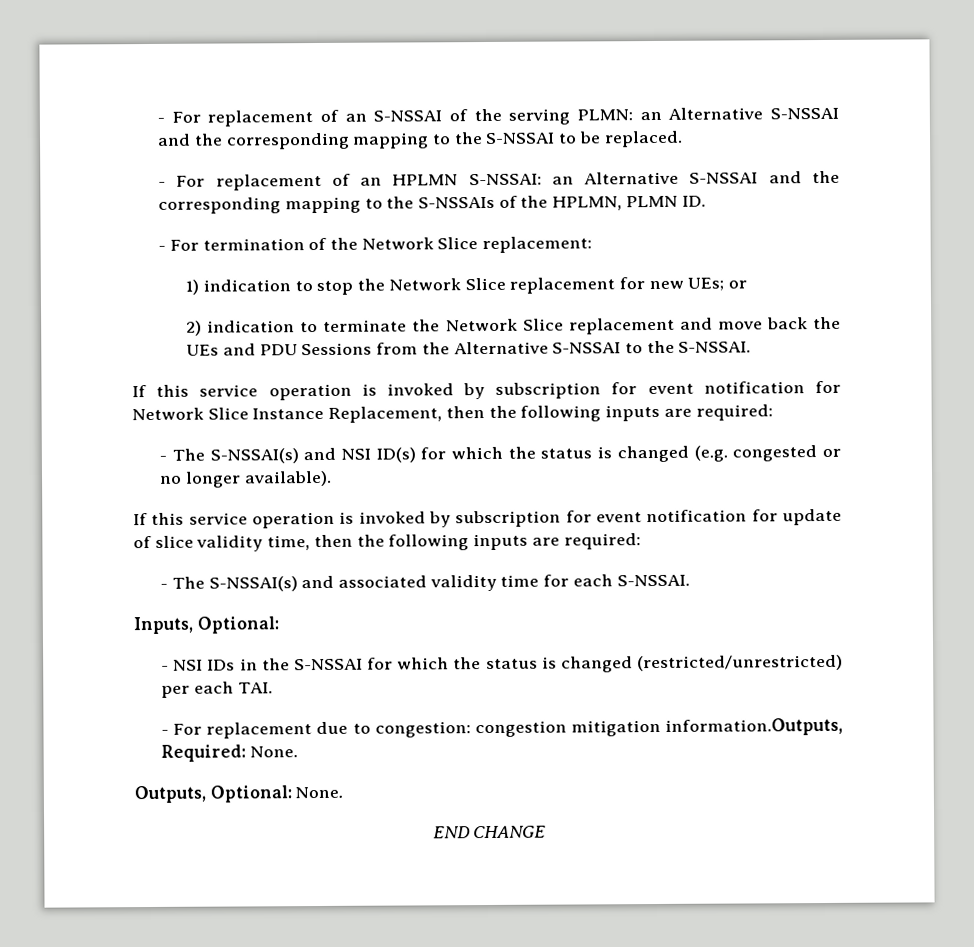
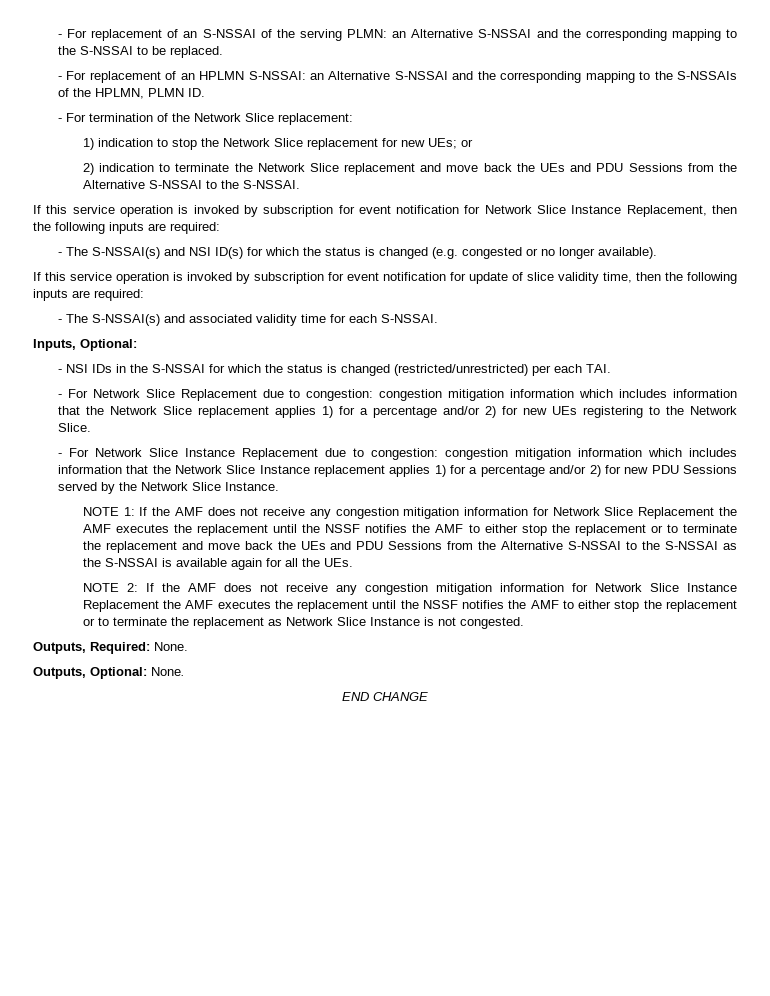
[206,717,843,739] replacement due to congestion: congestion mitigation information.Outputs, -> [92,389,737,401] [57,406,738,418] [57,423,91,432] [57,448,737,460] [57,465,737,477] [57,482,279,494] [82,507,737,519] [82,524,738,536] [82,541,738,553] [82,558,353,570] [82,583,737,595] [82,600,737,612] [82,617,524,629] [33,642,86,654] Network Slice Replacement due to congestion: congestion mitigation information which includes information that the Network Slice replacement applies 1) for a percentage and/or 2) for new UEs registering to the Network Slice. // - For Network Slice Instance Replacement due to congestion: congestion mitigation information which includes information that the Network Slice Instance replacement applies 1) for a percentage and/or 2) for new PDU Sessions served by the Network Slice Instance. // NOTE 1: If the AMF does not receive any congestion mitigation information for Network Slice Replacement the AMF executes the replacement until the NSSF notifies the AMF to either stop the replacement or to terminate the replacement and move back the UEs and PDU Sessions from the Alternative S-NSSAI to the S-NSSAI as the S-NSSAI is available again for all the UEs. // NOTE 2: If the AMF does not receive any congestion mitigation information for Network Slice Instance Replacement the AMF executes the replacement until the NSSF notifies the AMF to either stop the replacement or to terminate the replacement as Network Slice Instance is not congested. // Outputs,

